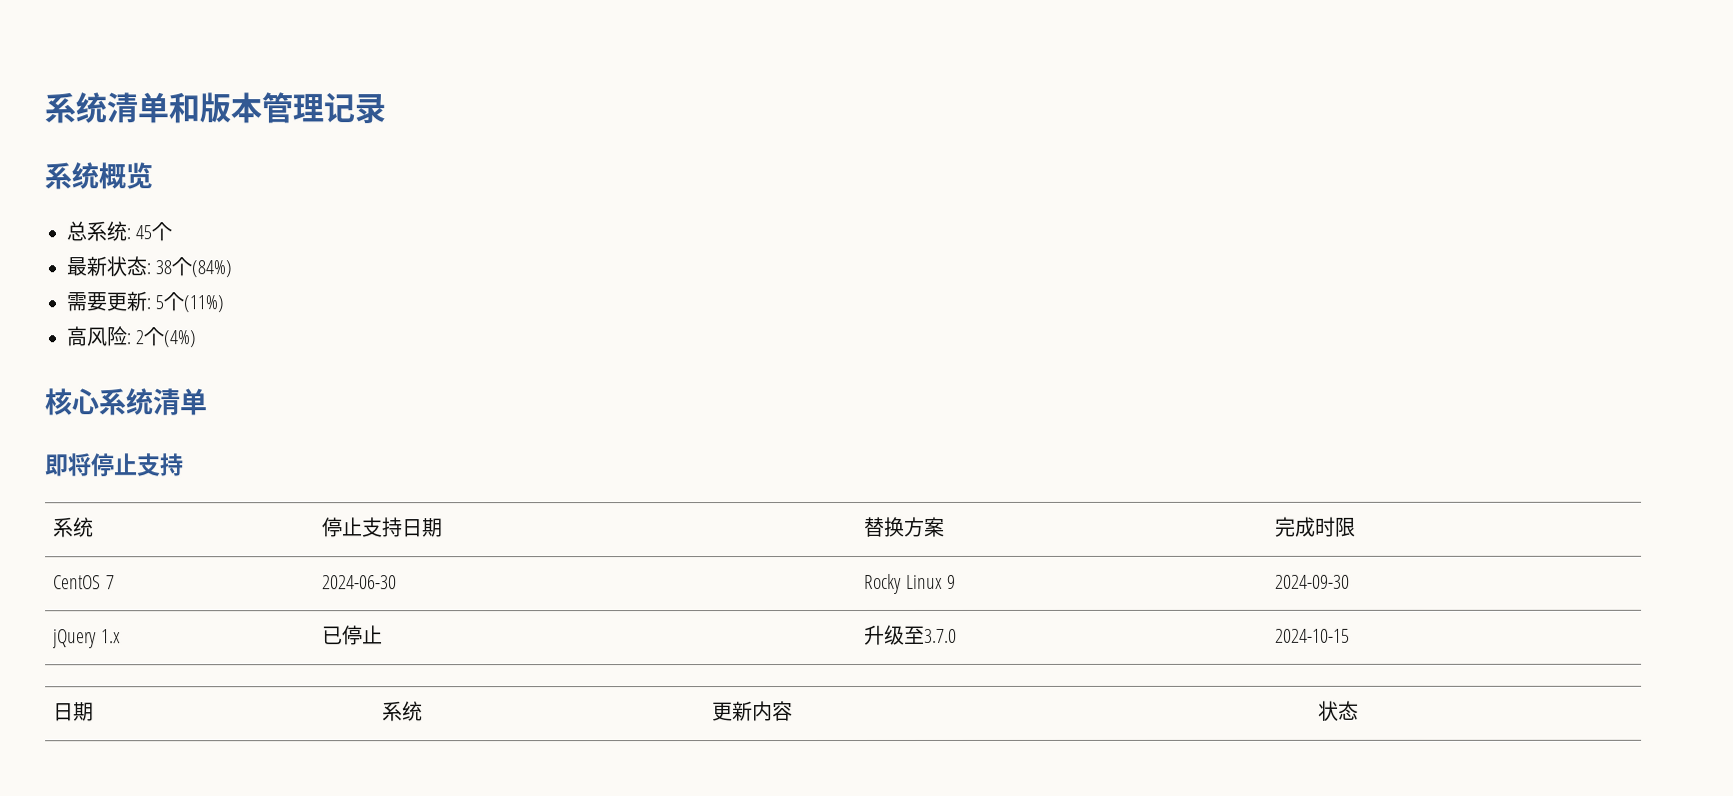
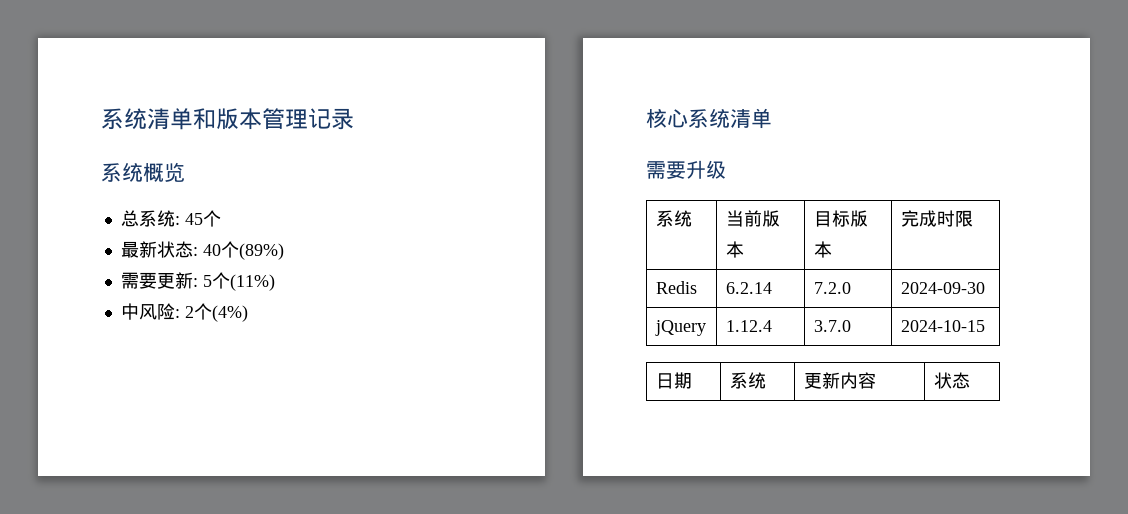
[155,257,233,278] 38个(84%) -> [202,241,284,260] 40个(89%)
[66,326,87,347] 高 -> [120,303,139,320] 中
[45,453,184,477] [53,517,95,538] [322,517,444,538] [864,516,946,538] [1275,516,1357,537] [53,575,115,590] [322,575,398,590] [864,573,957,595] [1275,574,1351,589] [52,629,121,649] [322,625,384,646] [864,624,926,646] 即将停止支持 // 系统 | 停止支持日期 | 替换方案 | 完成时限 // CentOS 7 | 2024-06-30 | Rocky Linux 9 | 2024-09-30 // jQuery 1.x | 已停止 | 升级至 -> [646,160,726,179] [655,210,692,227] [725,210,780,227] [725,241,744,258] [813,210,868,227] [813,241,832,258] [900,210,973,227] [655,281,697,294] [725,282,772,294] [813,282,851,294] [900,282,985,294] [654,320,706,336] [725,320,772,332] 需要升级 // 系统 | 当前版本 | 目标版本 | 完成时限 // Redis | 6.2.14 | 7.2.0 | 2024-09-30 // jQuery | 1.12.4 |

